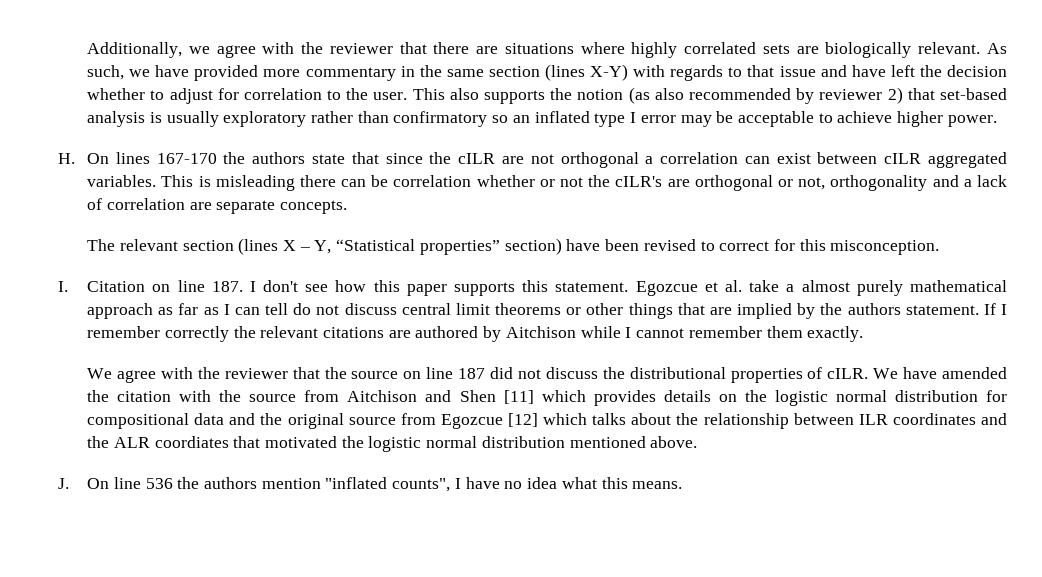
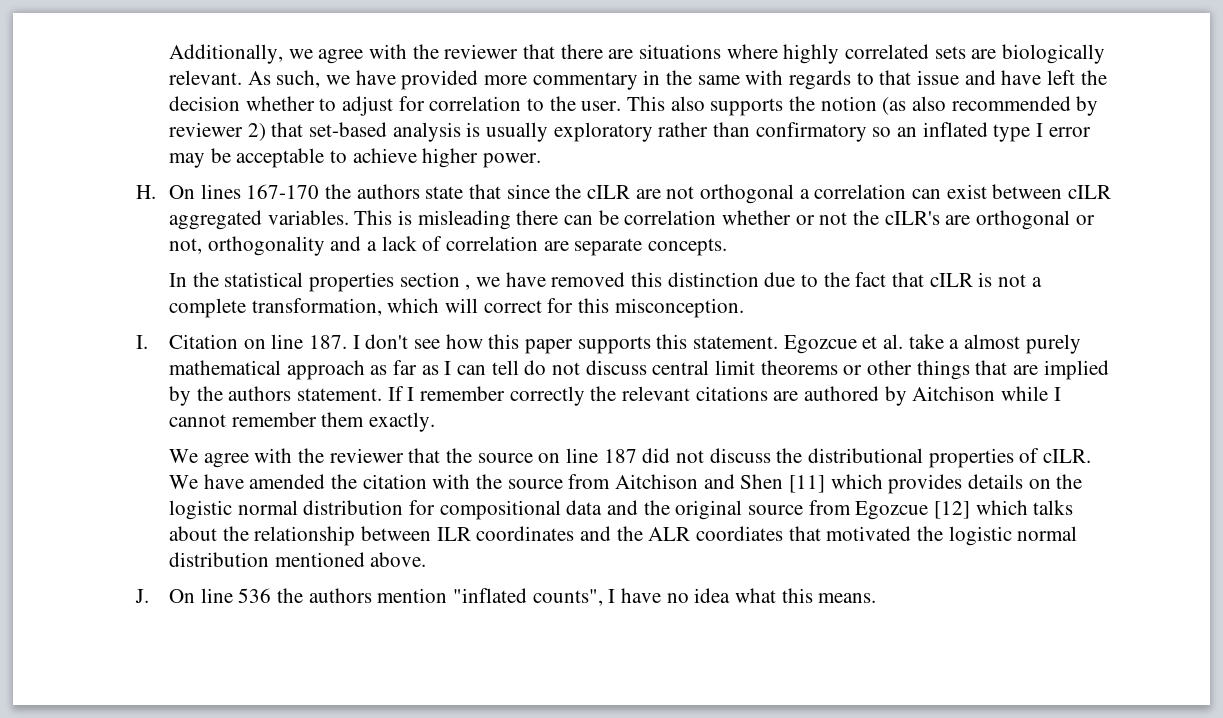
[488,64,629,81] section (lines X-Y) -> (740, 80) none
[87,238,715,255] The relevant section (lines X – Y, “Statistical properties” section) have been revised to -> [168,272,1042,292] [168,298,478,318] In the statistical properties section , we have removed this distinction due to the fact that cILR is not a complete transformation, which will

